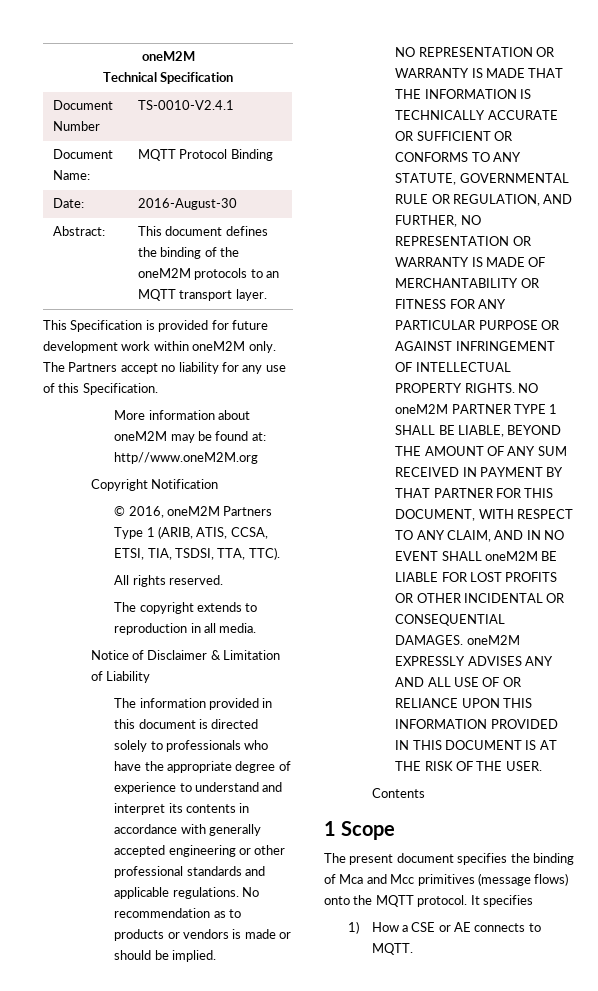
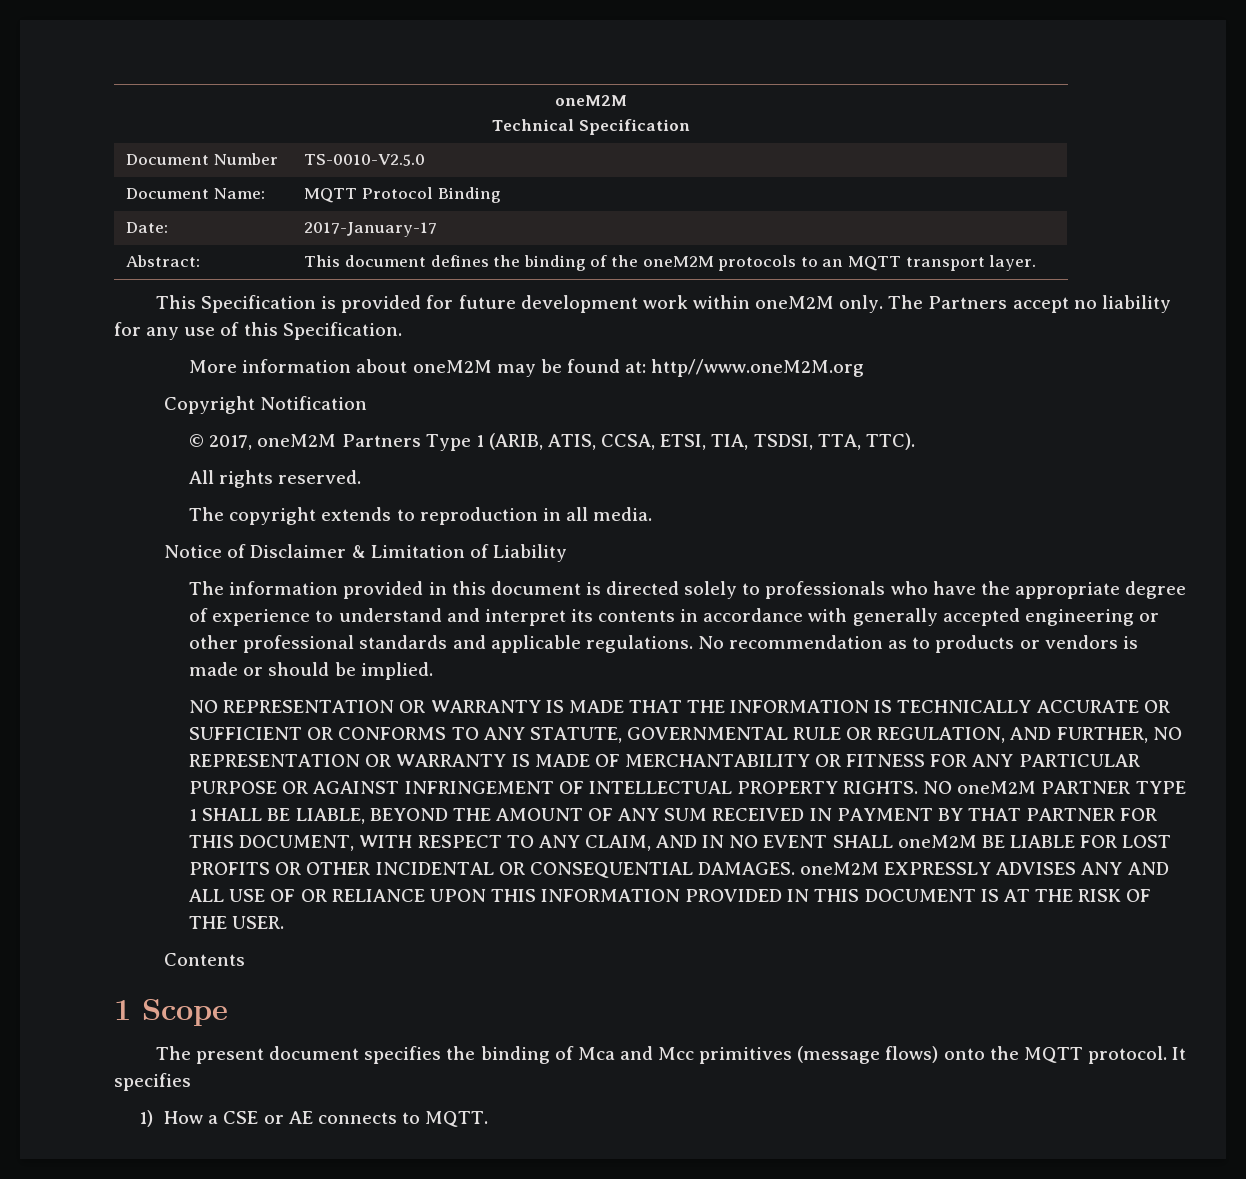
[137,100,234,110] TS-0010-V2.4.1 -> [304,154,426,166] TS-0010-V2.5.0
[137,198,237,210] 2016-August-30 -> [304,222,438,237] 2017-January-17
[128,506,164,518] 2016, -> [209,435,253,450] 2017,

